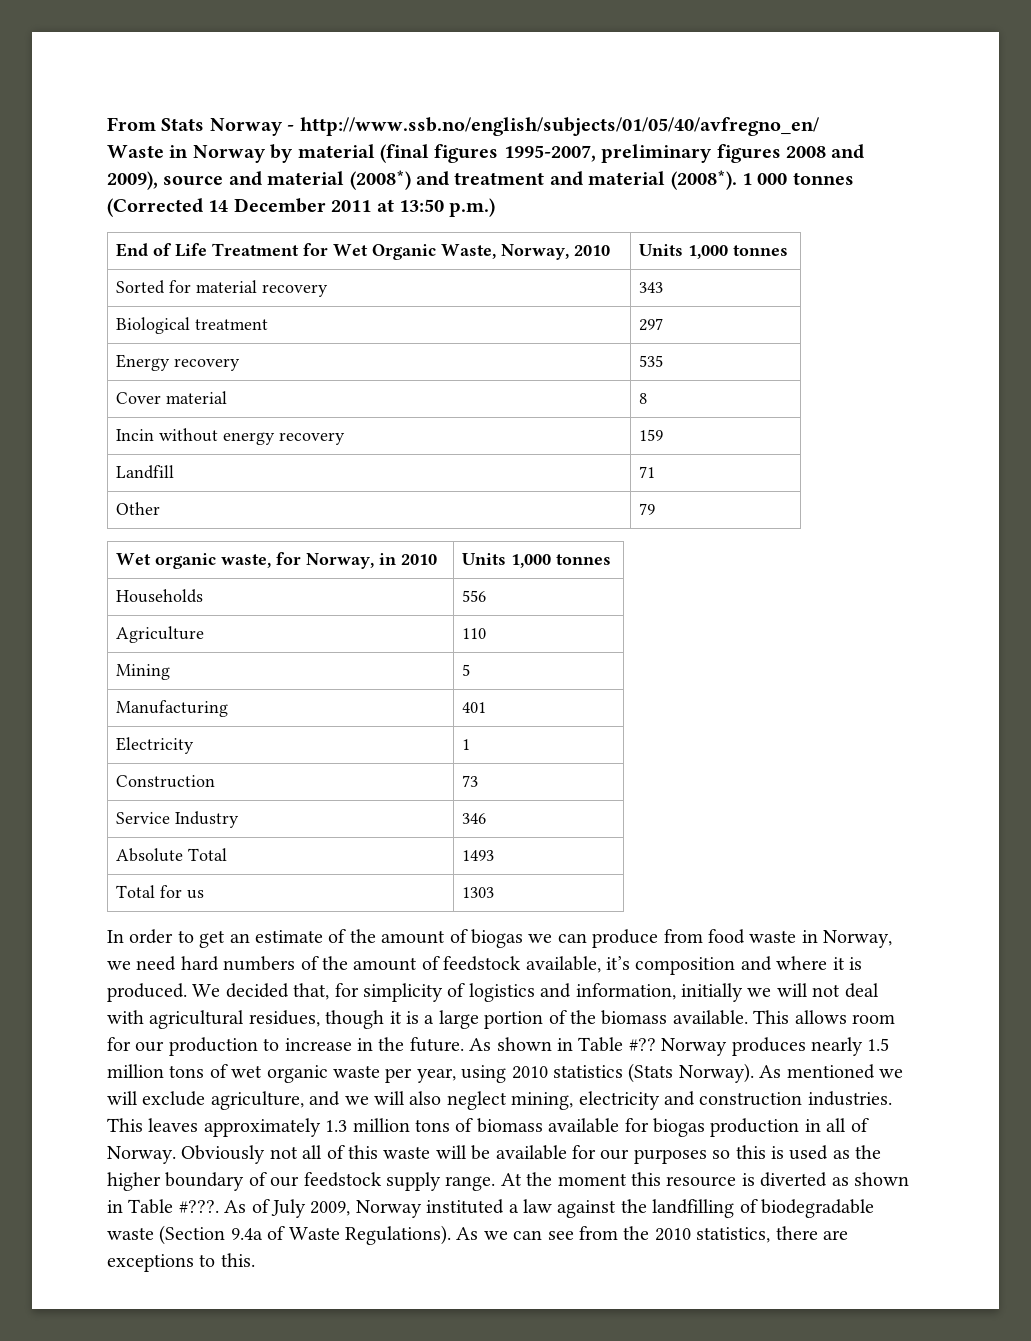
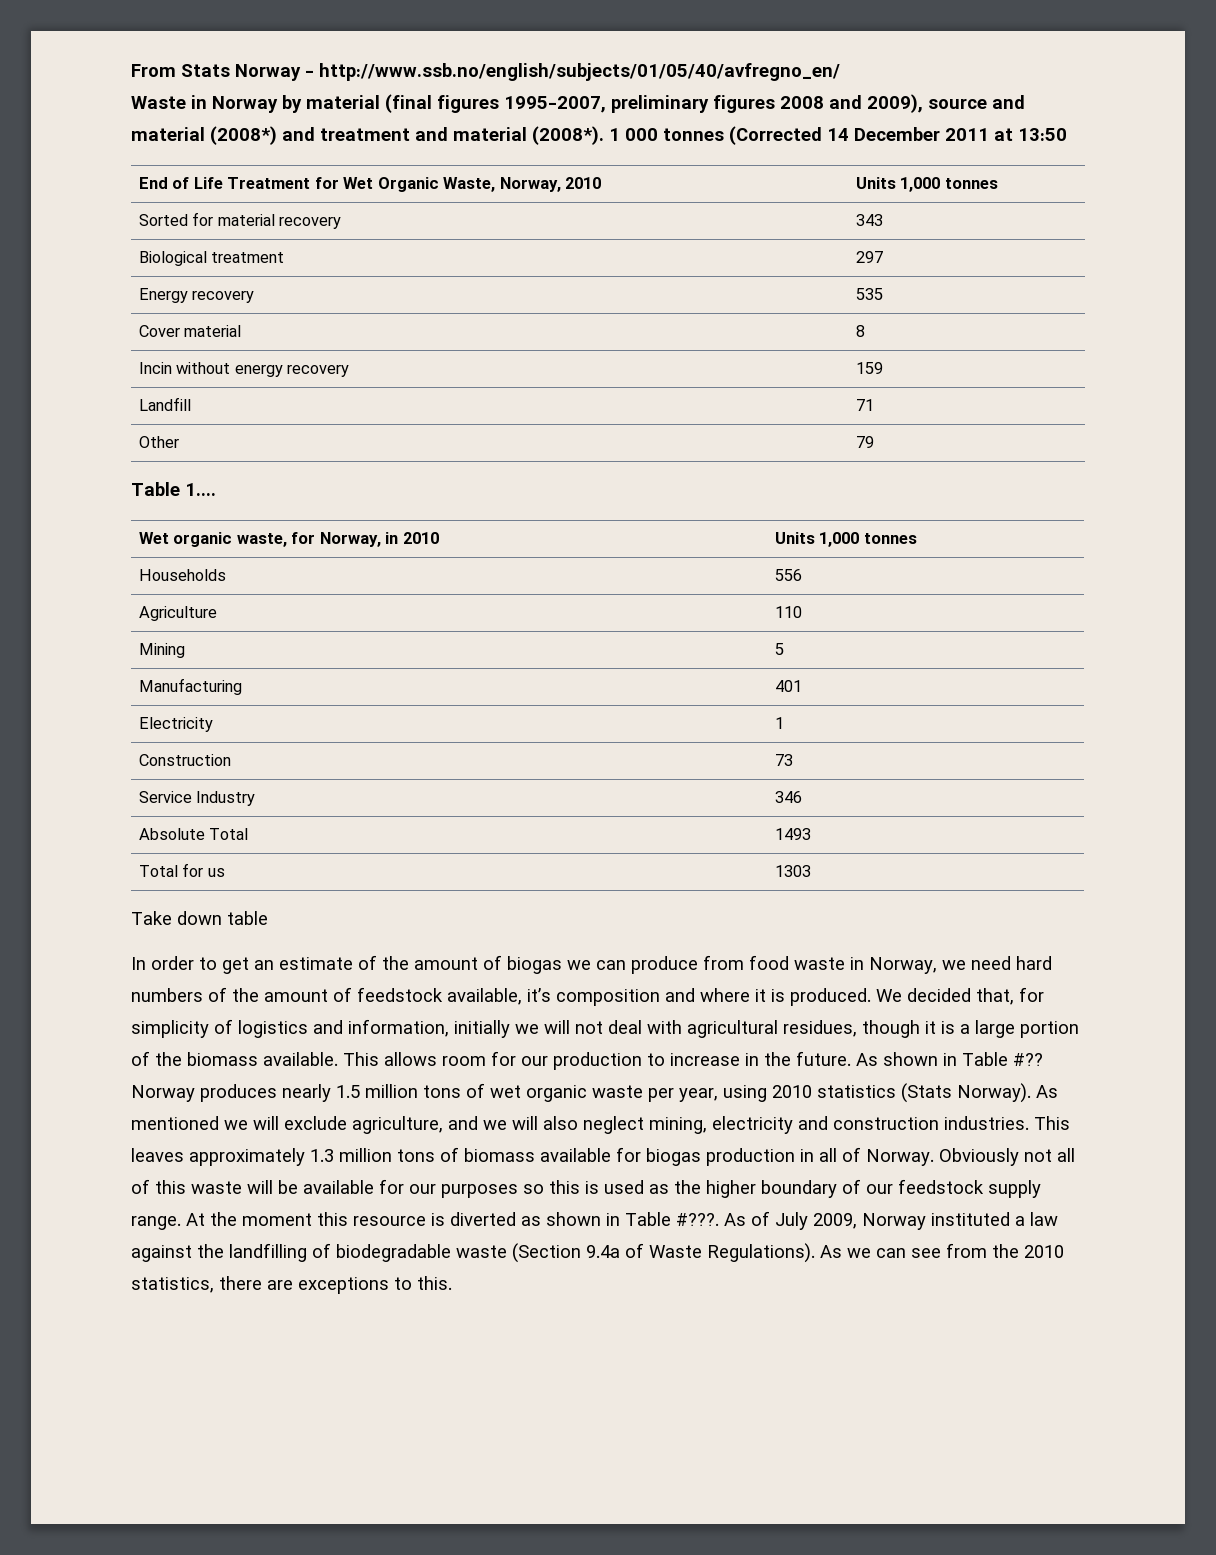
[449,198,496,217] p.m.) -> (1067, 134) none
(655, 509) none -> [131,482,216,496] // Table 1....
(494, 892) none -> [131,911,268,925] // Take down table

